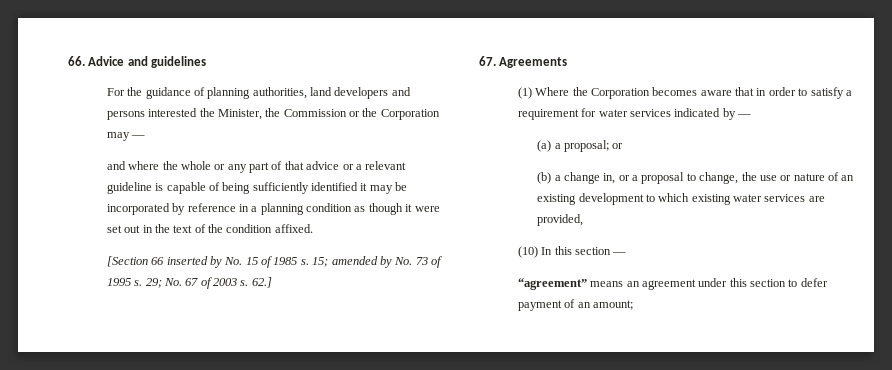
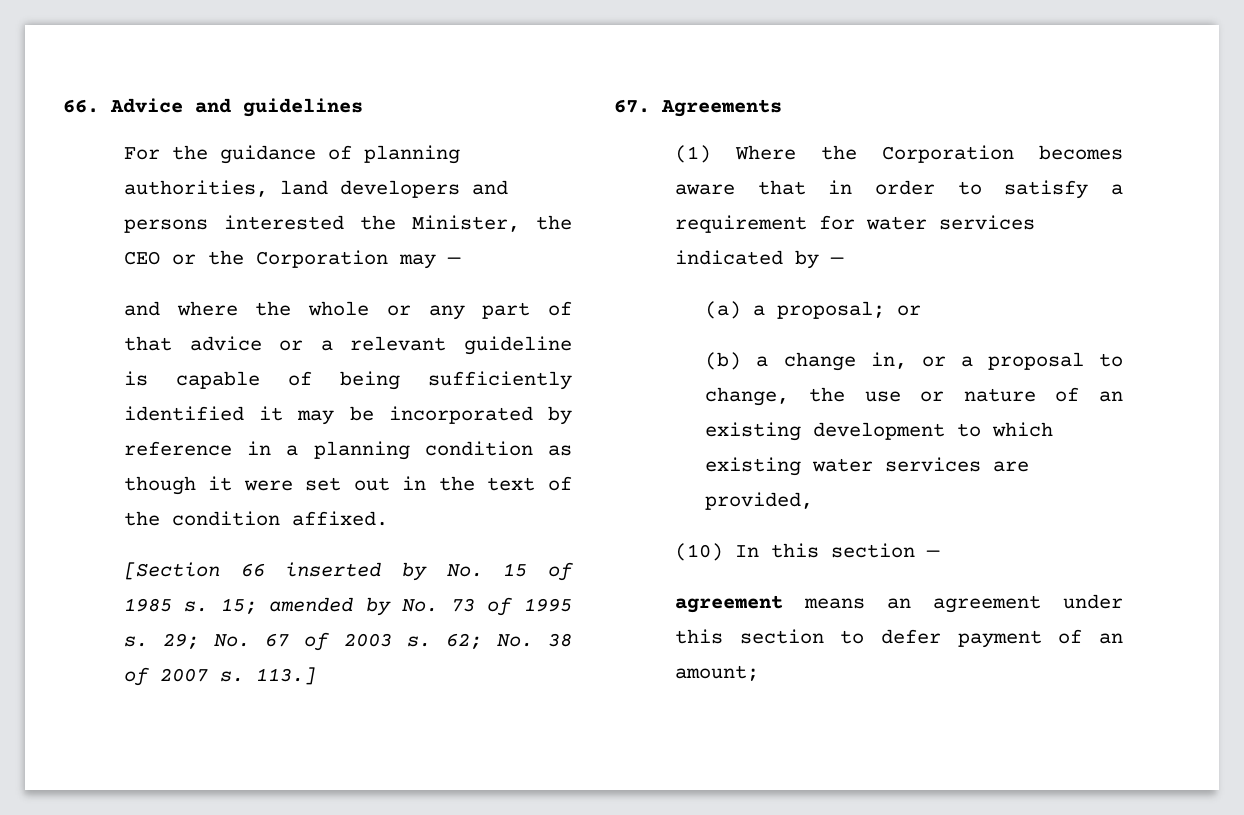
[283,109,347,117] Commission -> [123,251,160,265] CEO
[251,277,272,288] 62.] -> [445,633,572,649] [123,667,316,686] 62; No. 38 of 2007 s. 113.]
[517,278,587,290] “agreement” -> [674,595,783,613] agreement

